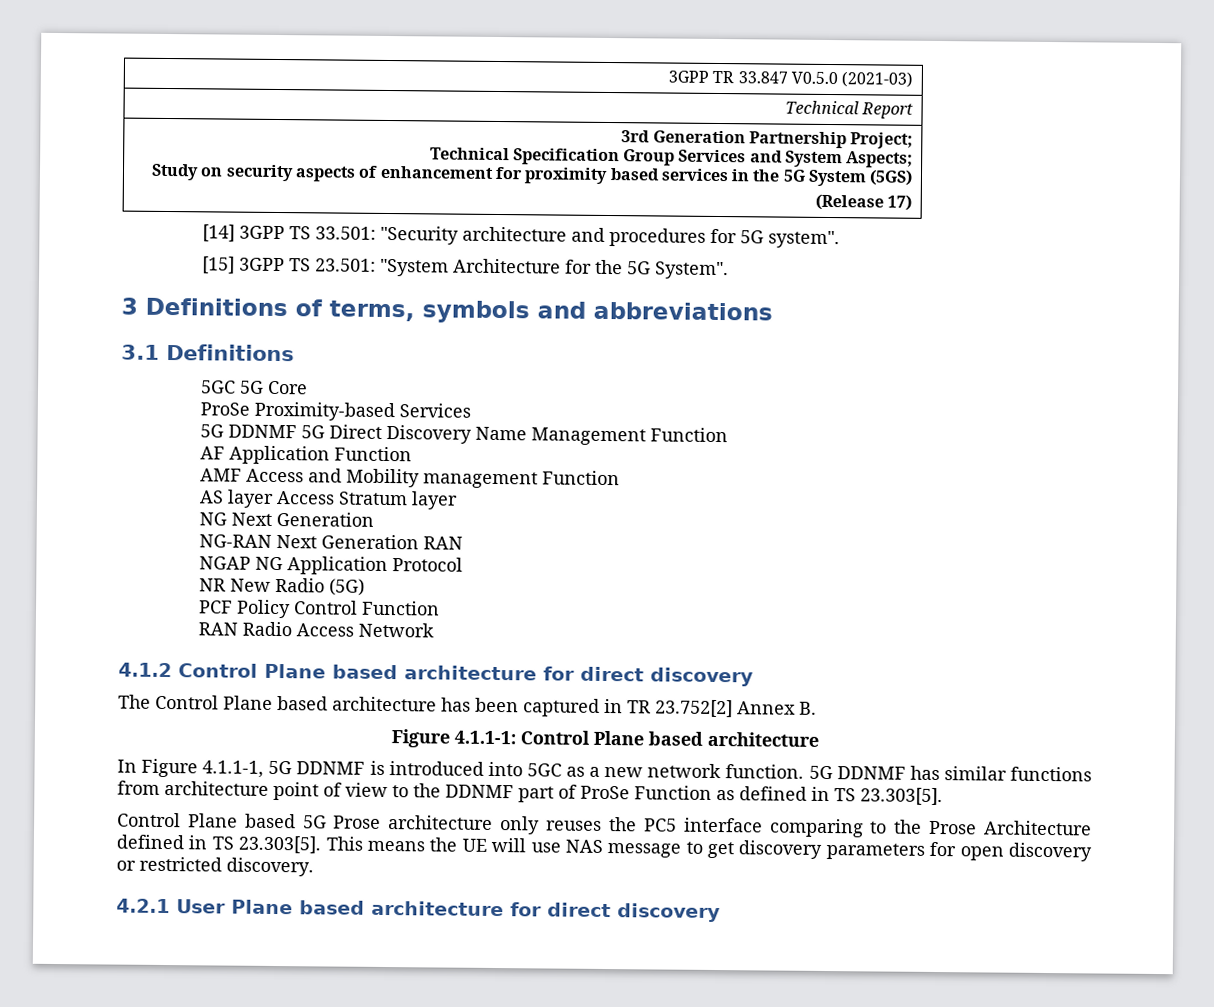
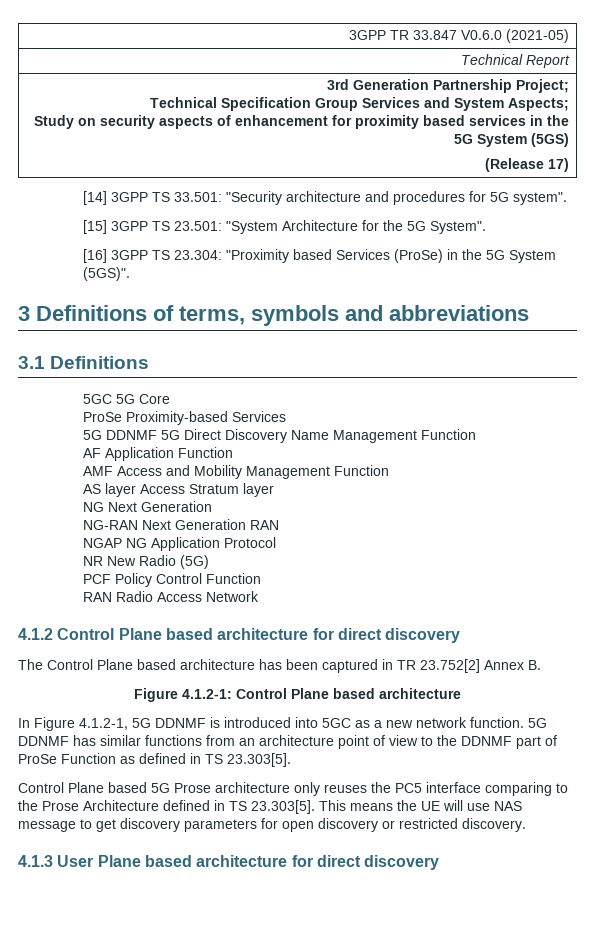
[791,71,914,88] V0.5.0 (2021-03) -> [461,29,570,43] V0.6.0 (2021-05)
(729, 270) none -> [83,249,557,263] [83,267,131,281] // [16] 3GPP TS 23.304: "Proximity based Services (ProSe) in the 5G System (5GS)".
[422,471,538,489] management -> [246,466,331,479] Management
[453,730,516,745] 4.1.1-1: -> [182,689,232,699] 4.1.2-1:
[202,760,265,778] 4.1.1-1, -> [79,718,128,730] 4.1.2-1,
(160, 787) none -> [239,738,255,746] an
[116,898,170,914] 4.2.1 -> [18,855,53,867] 4.1.3

